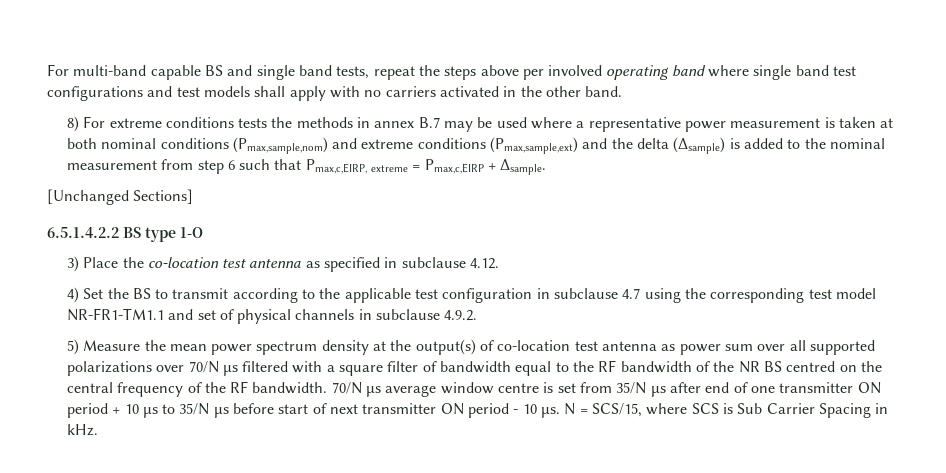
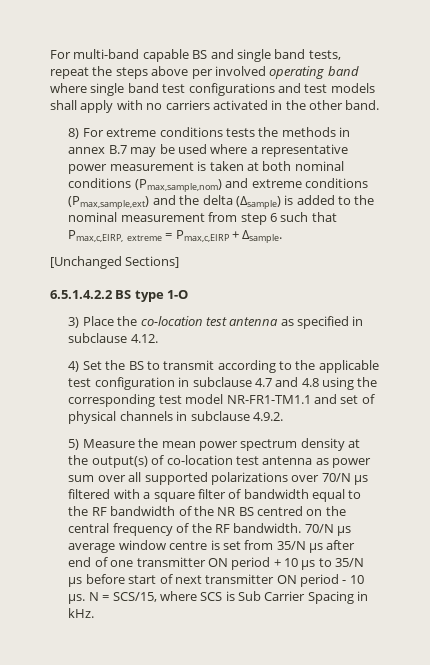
(641, 293) none -> [275,377,319,387] and 4.8

